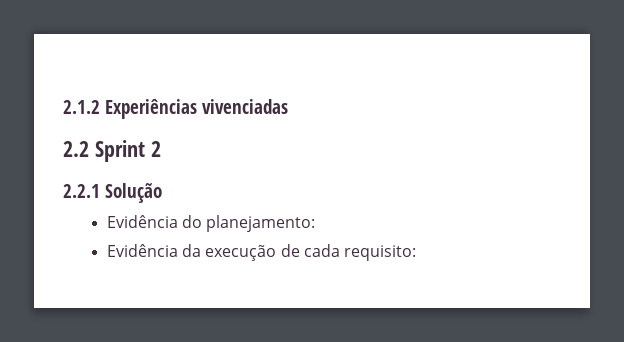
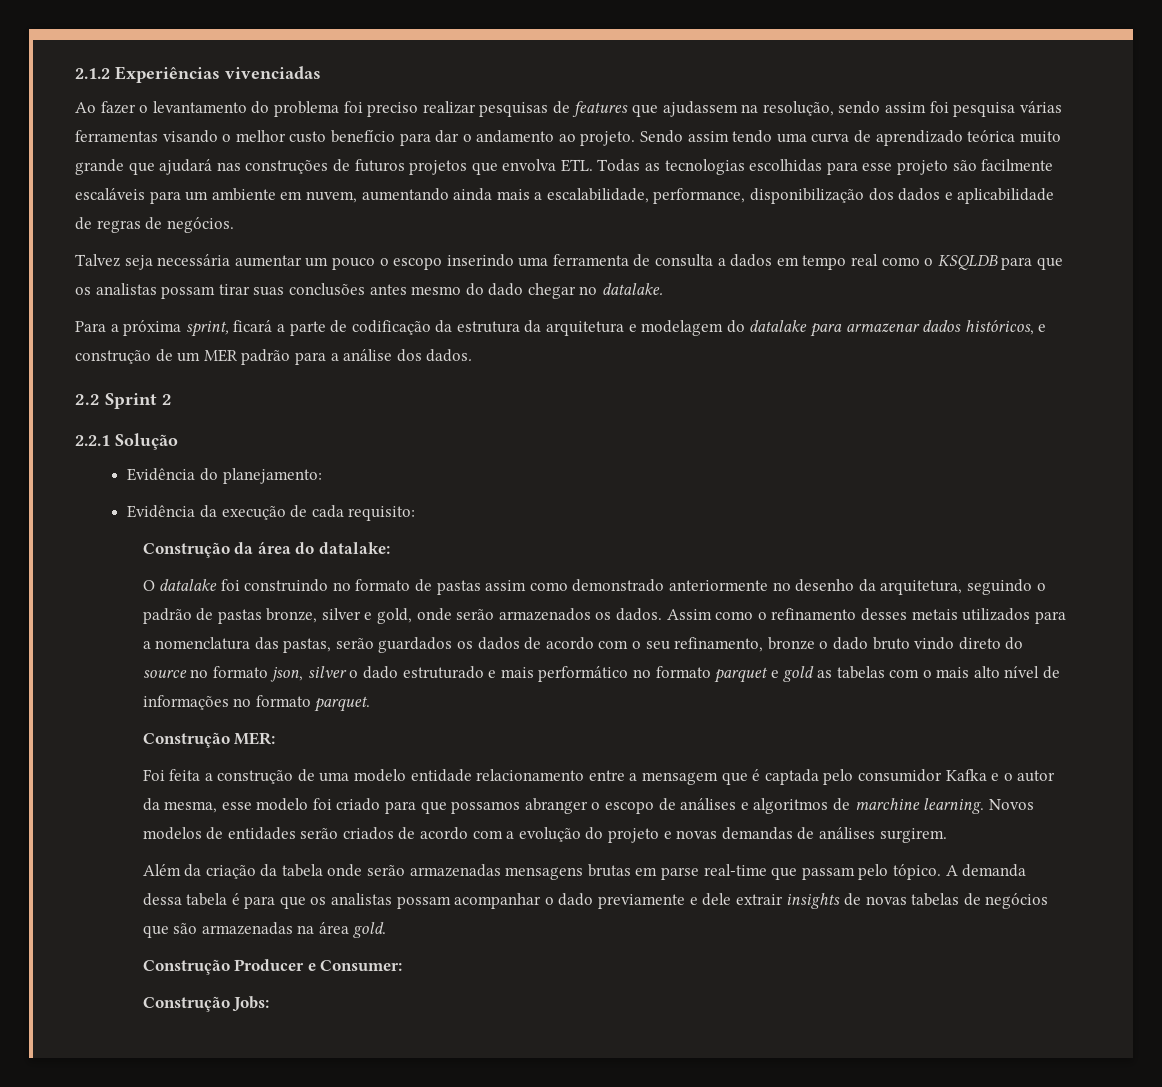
(288, 106) none -> [75,101,1062,117] [75,130,1061,146] [75,159,1054,175] [75,188,1055,204] [75,217,234,233] [75,254,1063,270] [75,283,664,299] [75,320,1047,337] [75,349,473,365] // Ao fazer o levantamento do problema foi preciso realizar pesquisas de features que ajudassem na resolução, sendo assim foi pesquisa várias ferramentas visando o melhor custo benefício para dar o andamento ao projeto. Sendo assim tendo uma curva de aprendizado teórica muito grande que ajudará nas construções de futuros projetos que envolva ETL. Todas as tecnologias escolhidas para esse projeto são facilmente escaláveis para um ambiente em nuvem, aumentando ainda mais a escalabilidade, performance, disponibilização dos dados e aplicabilidade de regras de negócios. // Talvez seja necessária aumentar um pouco o escopo inserindo uma ferramenta de consulta a dados em tempo real como o KSQLDB para que os analistas possam tirar suas conclusões antes mesmo do dado chegar no datalake. // Para a próxima sprint, ficará a parte de codificação da estrutura da arquitetura e modelagem do datalake para armazenar dados históricos, e construção de um MER padrão para a análise dos dados.
(417, 253) none -> [142,542,390,558] [142,579,1046,595] [142,608,1066,624] [142,637,1024,653] [142,666,1061,683] [142,695,371,712] [142,732,276,748] [142,769,1056,785] [142,798,1034,814] [142,827,947,843] [142,864,1027,880] [142,893,1049,909] [142,922,387,938] [142,959,403,975] [142,996,270,1012] // Construção da área do datalake: // O datalake foi construindo no formato de pastas assim como demonstrado anteriormente no desenho da arquitetura, seguindo o padrão de pastas bronze, silver e gold, onde serão armazenados os dados. Assim como o refinamento desses metais utilizados para a nomenclatura das pastas, serão guardados os dados de acordo com o seu refinamento, bronze o dado bruto vindo direto do source no formato json, silver o dado estruturado e mais performático no formato parquet e gold as tabelas com o mais alto nível de informações no formato parquet. // Construção MER: // Foi feita a construção de uma modelo entidade relacionamento entre a mensagem que é captada pelo consumidor Kafka e o autor da mesma, esse modelo foi criado para que possamos abranger o escopo de análises e algoritmos de marchine learning. Novos modelos de entidades serão criados de acordo com a evolução do projeto e novas demandas de análises surgirem. // Além da criação da tabela onde serão armazenadas mensagens brutas em parse real-time que passam pelo tópico. A demanda dessa tabela é para que os analistas possam acompanhar o dado previamente e dele extrair insights de novas tabelas de negócios que são armazenadas na área gold. // Construção Producer e Consumer: // Construção Jobs:

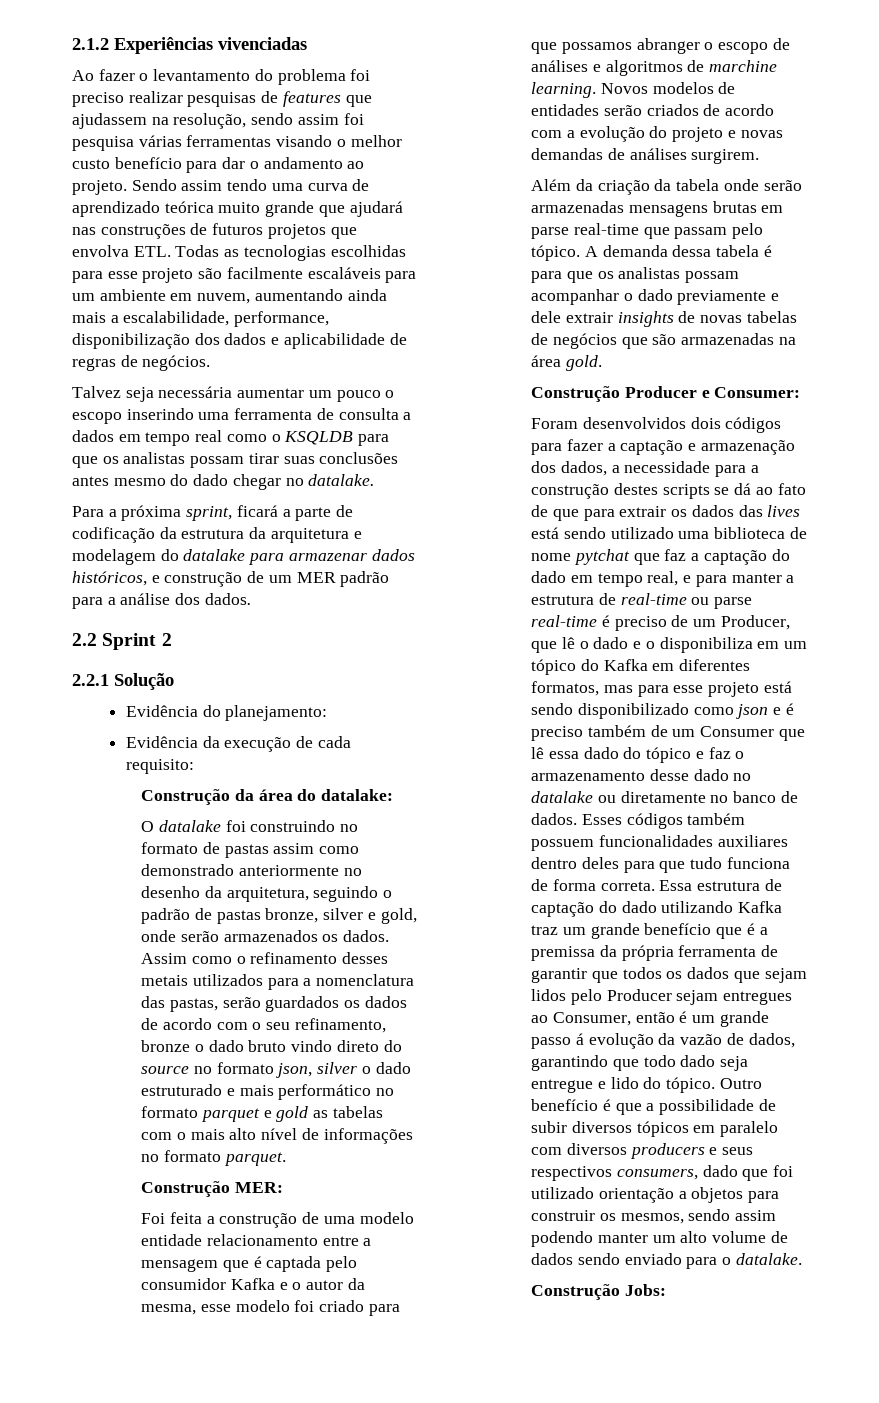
(403, 965) none -> [531,417,782,433] [531,439,795,455] [531,461,759,477] [531,483,806,499] [531,505,801,521] [531,527,807,539] [531,549,790,565] [531,571,795,587] [531,593,753,609] [531,615,790,631] [531,637,807,653] [531,659,751,675] [531,681,792,697] [531,703,794,719] [531,725,805,741] [531,747,745,763] [531,769,752,781] [531,791,798,803] [531,813,746,829] [531,835,788,851] [531,857,790,873] [531,879,782,891] [531,901,783,917] [531,923,768,939] [531,945,779,961] [531,967,807,983] [531,989,793,1005] [531,1011,769,1027] [531,1033,795,1049] [531,1055,749,1071] [531,1077,762,1093] [531,1099,776,1115] [531,1121,779,1137] [531,1143,754,1159] [531,1165,794,1181] [531,1187,780,1203] [531,1209,777,1224] [531,1231,788,1247] [531,1253,802,1269] // Foram desenvolvidos dois códigos para fazer a captação e armazenação dos dados, a necessidade para a construção destes scripts se dá ao fato de que para extrair os dados das lives está sendo utilizado uma biblioteca de nome pytchat que faz a captação do dado em tempo real, e para manter a estrutura de real-time ou parse real-time é preciso de um Producer, que lê o dado e o disponibiliza em um tópico do Kafka em diferentes formatos, mas para esse projeto está sendo disponibilizado como json e é preciso também de um Consumer que lê essa dado do tópico e faz o armazenamento desse dado no datalake ou diretamente no banco de dados. Esses códigos também possuem funcionalidades auxiliares dentro deles para que tudo funciona de forma correta. Essa estrutura de captação do dado utilizando Kafka traz um grande benefício que é a premissa da própria ferramenta de garantir que todos os dados que sejam lidos pelo Producer sejam entregues ao Consumer, então é um grande passo á evolução da vazão de dados, garantindo que todo dado seja entregue e lido do tópico. Outro benefício é que a possibilidade de subir diversos tópicos em paralelo com diversos producers e seus respectivos consumers, dado que foi utilizado orientação a objetos para construir os mesmos, sendo assim podendo manter um alto volume de dados sendo enviado para o datalake.

